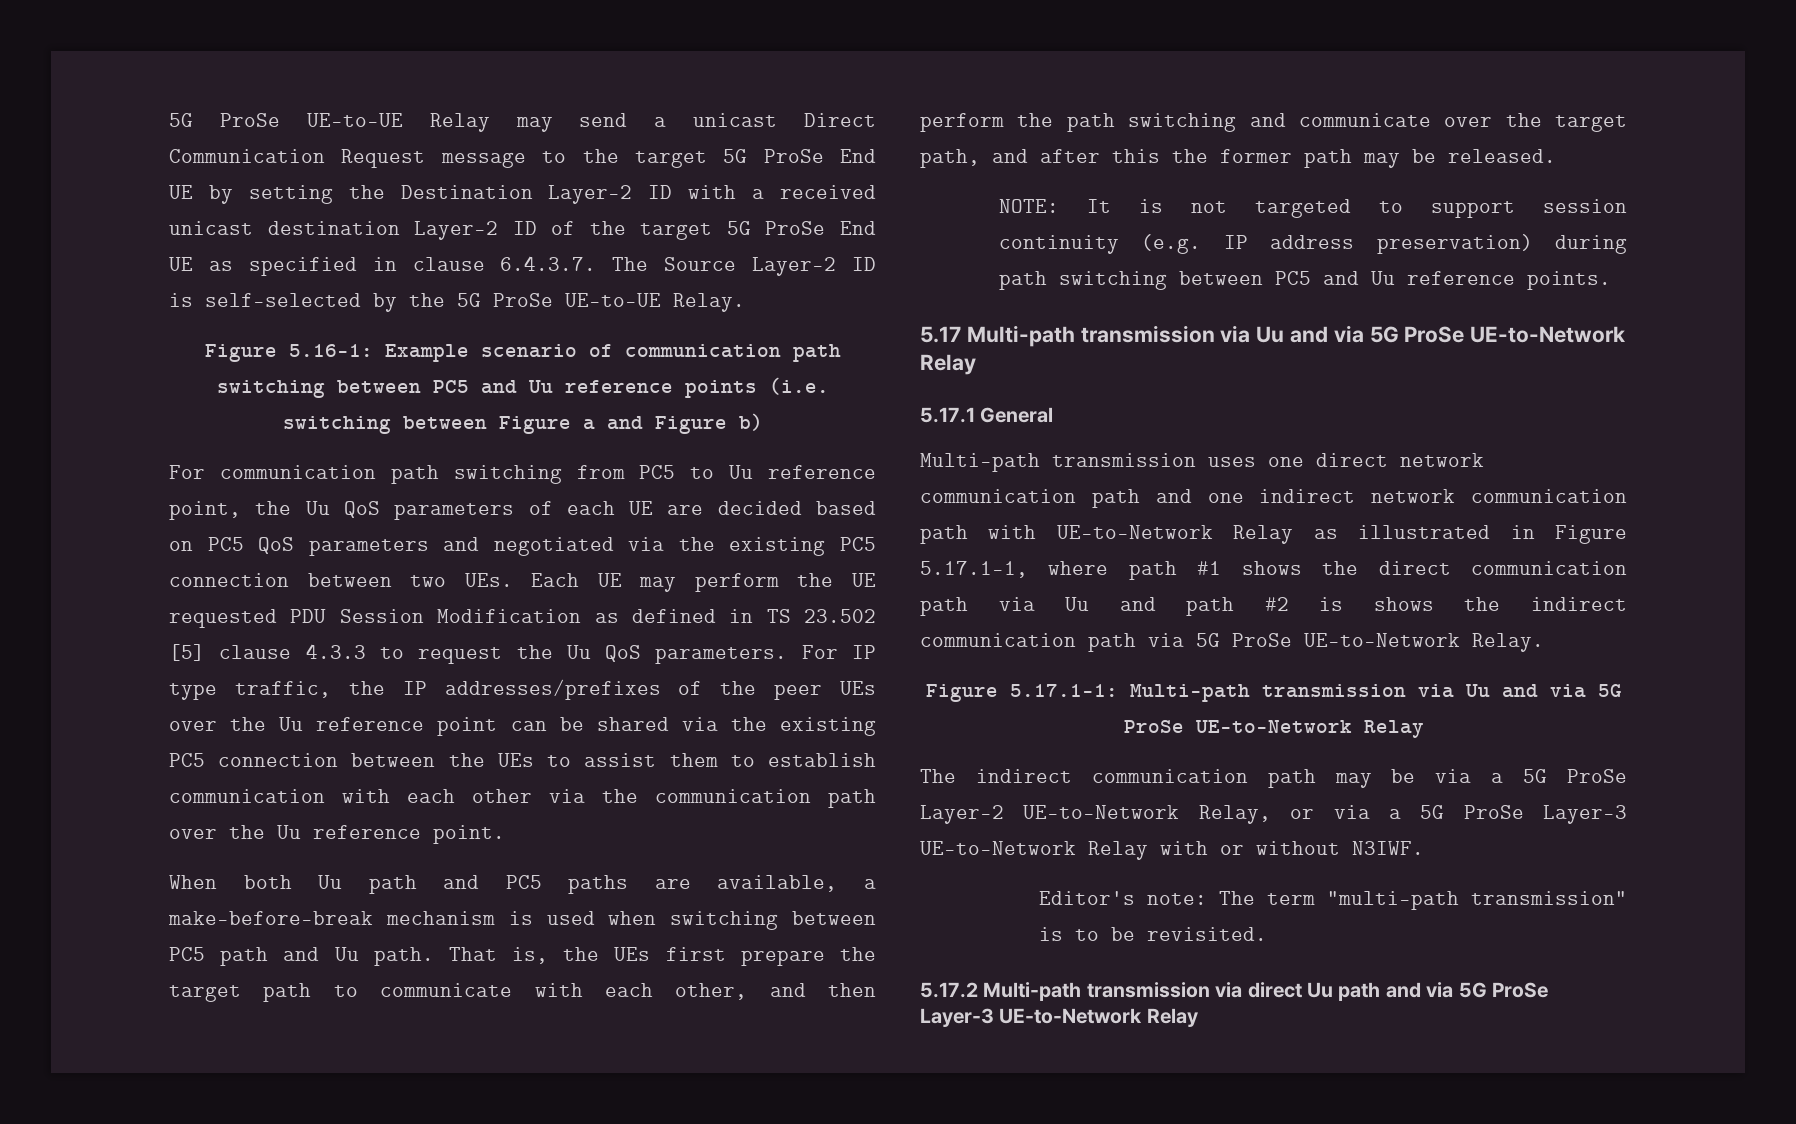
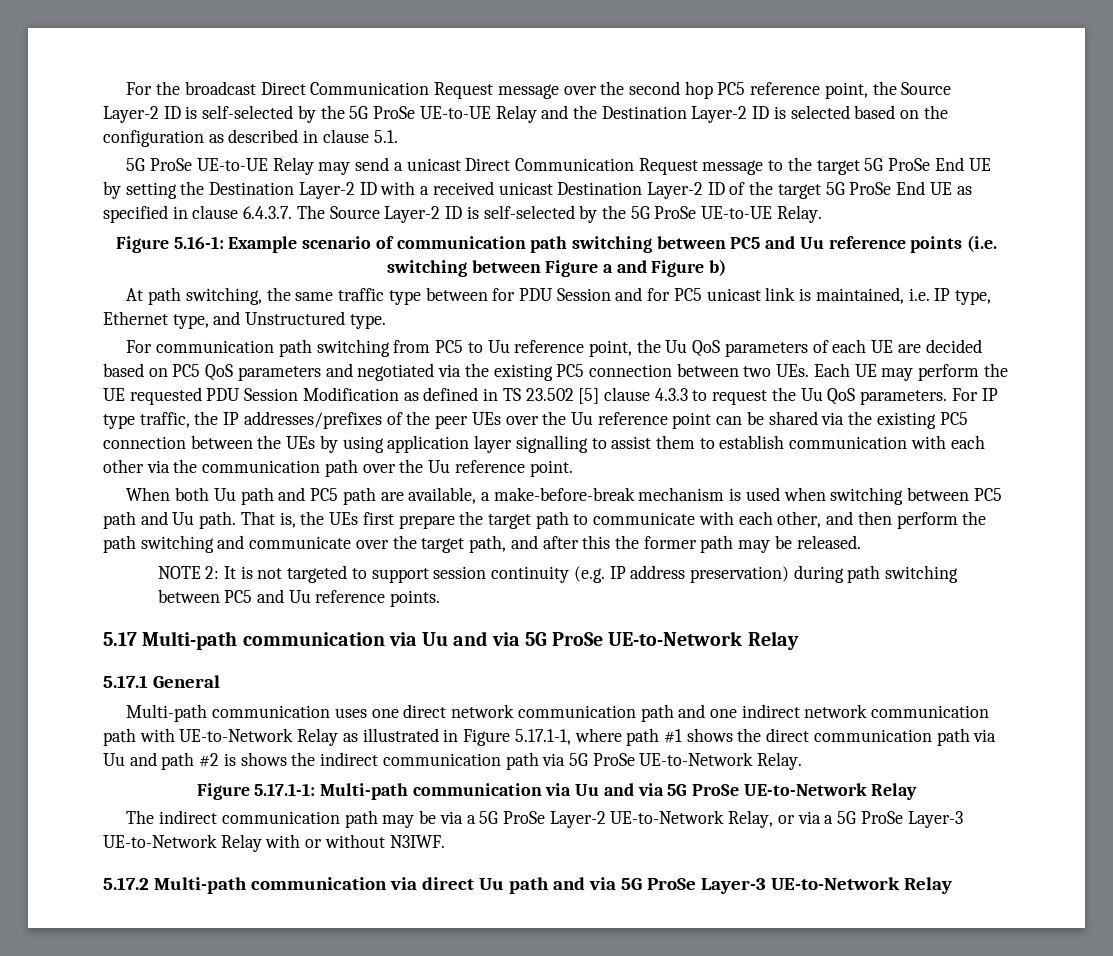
(169, 120) none -> [126,81,952,99] [103,105,948,123] [103,129,398,147] For the broadcast Direct Communication Request message over the second hop PC5 reference point, the Source Layer-2 ID is self-selected by the 5G ProSe UE-to-UE Relay and the Destination Layer-2 ID is selected based on the configuration as described in clause 5.1. //
[267,221,400,235] destination -> [557,182,643,195] Destination
(763, 422) none -> [126,287,991,305] [103,311,386,329] // At path switching, the same traffic type between for PDU Session and for PC5 unicast link is maintained, i.e. IP type, Ethernet type, and Unstructured type.
(534, 760) none -> [319,435,588,453] by using application layer signalling
[568,875,629,894] paths -> [342,487,376,505] path
[999,199,1060,213] NOTE: -> [157,566,220,579] NOTE 2:
[1080,325,1215,343] transmission -> [242,632,385,646] communication
[1052,453,1196,467] transmission -> [212,705,331,718] communication
[1261,684,1406,698] transmission -> [412,783,542,796] communication
[1038,891,1627,910] [1038,927,1267,941] // Editor's note: The term "multi-path transmission" is to be revisited. -> (445, 841) none
[1086,982,1210,998] transmission -> [250,877,387,890] communication

